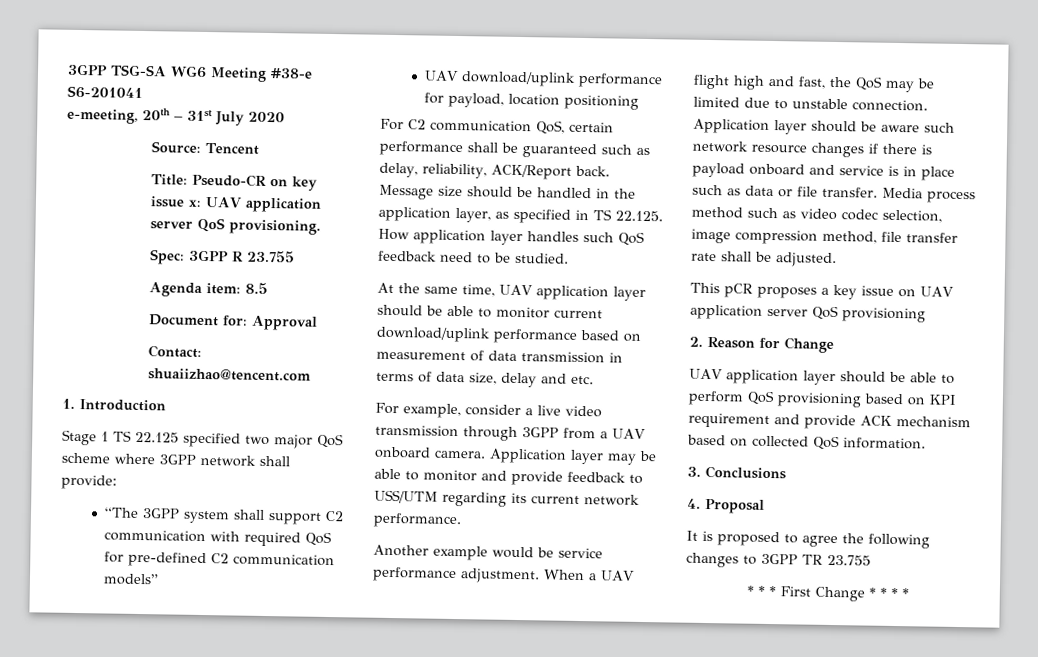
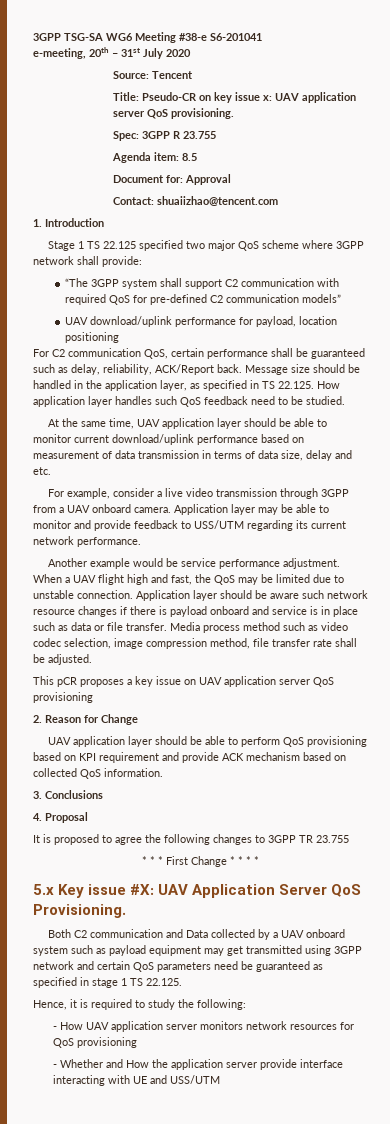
(909, 593) none -> [33,884,362,898] [33,904,126,918] [48,929,346,940] [33,945,362,956] [33,961,323,972] [33,977,182,988] [33,999,246,1010] [53,1021,355,1032] [53,1037,138,1048] [53,1059,344,1070] [53,1075,221,1086] // 5.x Key issue #X: UAV Application Server QoS Provisioning. // Both C2 communication and Data collected by a UAV onboard system such as payload equipment may get transmitted using 3GPP network and certain QoS parameters need be guaranteed as specified in stage 1 TS 22.125. // Hence, it is required to study the following: // - How UAV application server monitors network resources for QoS provisioning // - Whether and How the application server provide interface interacting with UE and USS/UTM

